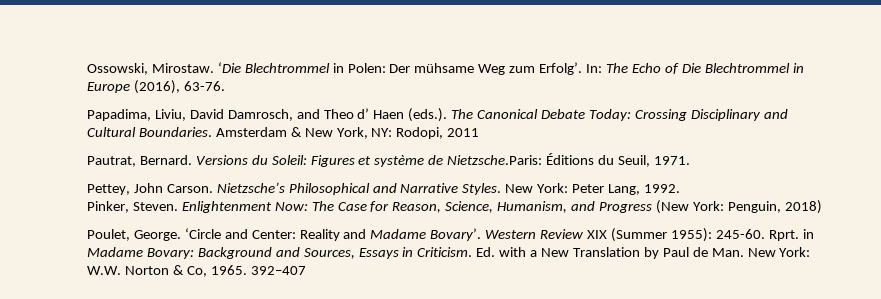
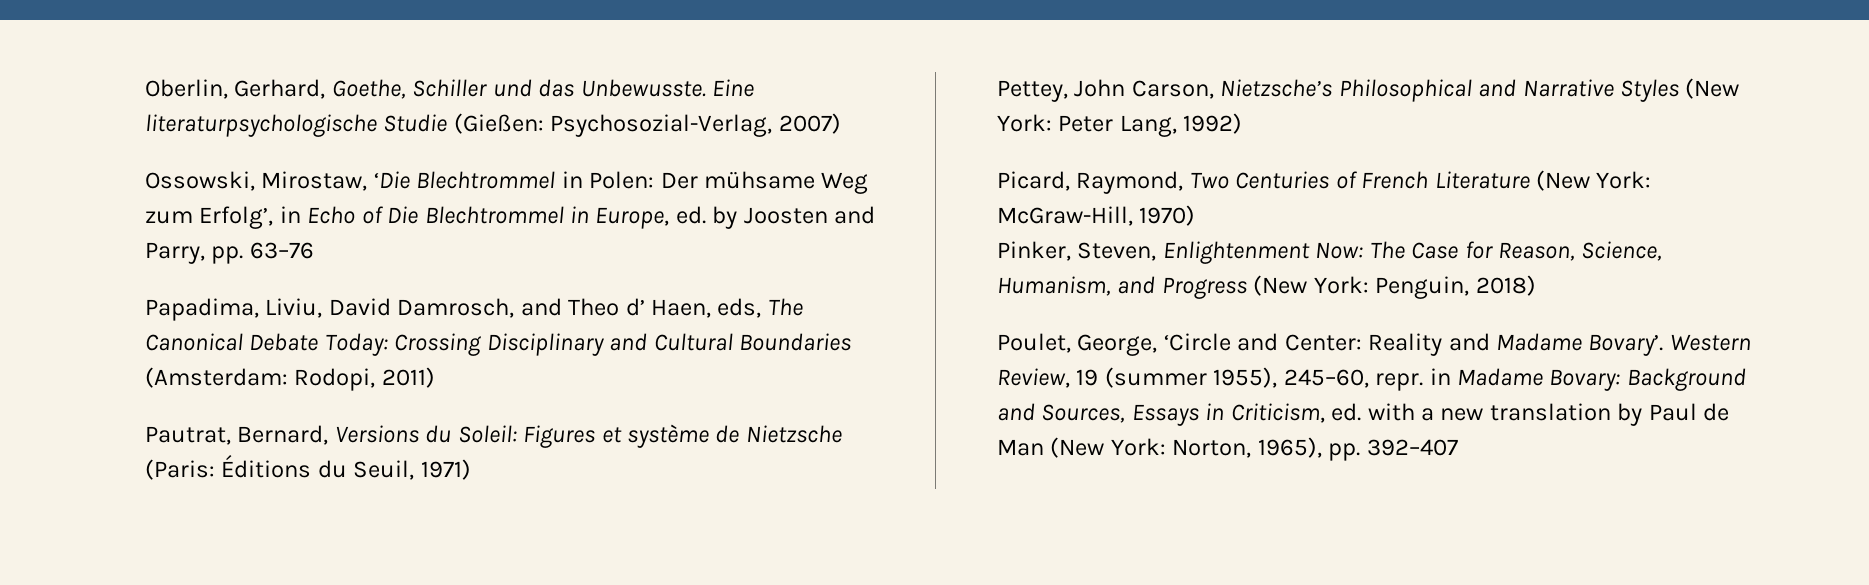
[86,63,214,75] Ossowski, Mirostaw. -> [144,79,755,99] [144,113,841,137] [144,171,368,191] Oberlin, Gerhard, Goethe, Schiller und das Unbewusste. Eine literaturpsychologische Studie (Gießen: Psychosozial-Verlag, 2007) // Ossowski, Mirostaw,
[539,62,628,75] Erfolg’. In: The -> [199,206,301,229] Erfolg’, in
[86,80,225,94] Europe (2016), 63-76. -> [595,206,876,229] [144,242,314,264] Europe, ed. by Joosten and Parry, pp. 63–76
[373,108,448,122] Haen (eds.). -> [651,298,762,318] Haen, eds,
[138,127,480,139] Boundaries. Amsterdam & New York, NY: Rodopi, 2011 -> [739,333,852,351] [144,367,435,391] Boundaries (Amsterdam: Rodopi, 2011)
[139,155,192,165] Bernard. -> [237,425,329,445] Bernard,
[447,155,543,165] Nietzsche.Paris: -> [745,425,842,443] [144,459,215,480] Nietzsche (Paris:
[653,156,690,165] 1971. -> [420,459,471,480] 1971)
[166,184,213,193] Carson. -> [1131,80,1214,99] Carson,
[462,183,534,195] Styles. New -> [1620,78,1740,102] Styles (New
[643,184,680,193] 1992. -> [1183,113,1243,134] [996,170,1652,194] [996,205,1196,226] 1992) // Picard, Raymond, Two Centuries of French Literature (New York: McGraw-Hill, 1970)
[132,202,178,211] Steven. -> [1077,242,1157,261] Steven,
[133,230,181,241] George. -> [1077,334,1158,356] George,
[540,228,799,242] Review XIX (Summer 1955): 245-60. Rprt. -> [996,367,1424,391] Review, 19 (summer 1955), 245–60, repr.
[417,247,811,259] [86,265,247,277] Criticism. Ed. with a New Translation by Paul de Man. New York: W.W. Norton & Co, 1965. -> [1230,403,1730,426] [996,437,1361,461] Criticism, ed. with a new translation by Paul de Man (New York: Norton, 1965), pp.

